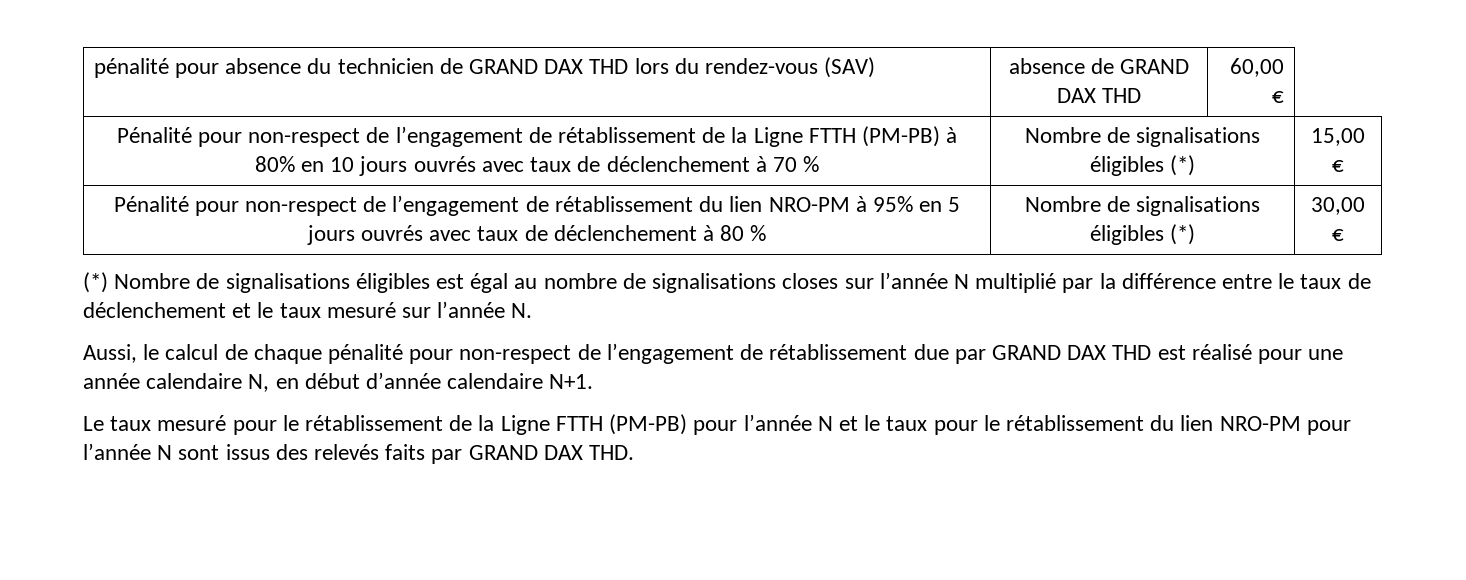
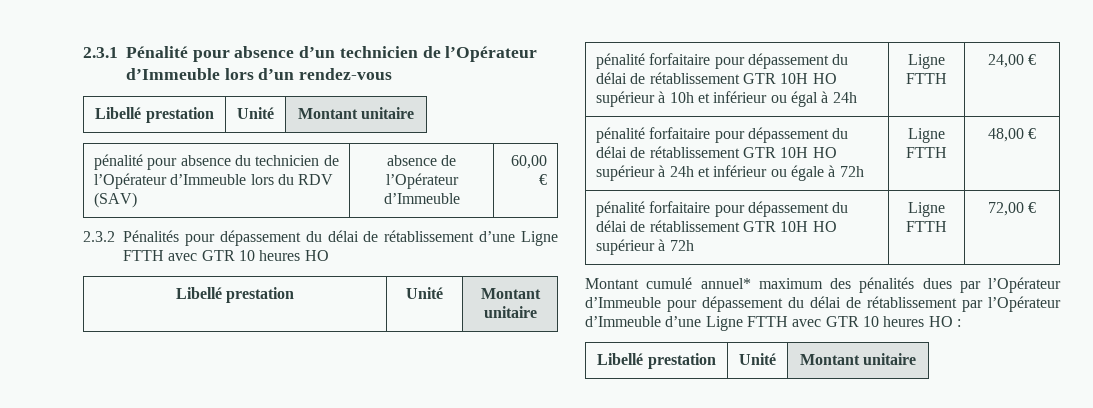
(93, 68) none -> [83,46,538,62] [126,68,393,80] [95,107,214,123] [237,107,274,119] [297,107,415,119] 2.3.1 Pénalité pour absence d’un technicien de l’Opérateur d’Immeuble lors d’un rendez-vous // Libellé prestation | Unité | Montant unitaire //
[468,59,629,74] GRAND DAX THD -> [94,173,247,189] l’Opérateur d’Immeuble
[705,58,819,74] rendez-vous -> [298,174,334,185] RDV
[1120,59,1190,74] [1056,88,1142,103] GRAND DAX THD -> [385,173,459,189] [383,193,460,204] l’Opérateur d’Immeuble
[116,126,958,147] [254,156,820,176] [1024,127,1261,147] [1089,155,1196,176] [1311,128,1365,146] [1332,160,1344,172] [113,195,961,216] [306,225,767,245] [1024,196,1261,216] [1089,224,1196,245] [1311,197,1365,215] [1332,229,1344,241] [83,272,1371,293] [83,301,533,318] [83,343,1344,364] [83,372,594,392] [83,414,1351,435] [83,443,635,464] // Pénalité pour non-respect de l’engagement de rétablissement de la Ligne FTTH (PM-PB) à 80% en 10 jours ouvrés avec taux de déclenchement à 70 % | Nombre de signalisations éligibles (*) | 15,00 € // Pénalité pour non-respect de l’engagement de rétablissement du lien NRO-PM à 95% en 5 jours ouvrés avec taux de déclenchement à 80 % | Nombre de signalisations éligibles (*) | 30,00 € // (*) Nombre de signalisations éligibles est égal au nombre de signalisations closes sur l’année N multiplié par la différence entre le taux de déclenchement et le taux mesuré sur l’année N. // Aussi, le calcul de chaque pénalité pour non-respect de l’engagement de rétablissement due par GRAND DAX THD est réalisé pour une année calendaire N, en début d’année calendaire N+1. // Le taux mesuré pour le rétablissement de la Ligne FTTH (PM-PB) pour l’année N et le taux pour le rétablissement du lien NRO-PM pour l’année N sont issus des relevés faits par GRAND DAX THD. -> [83,230,558,246] [123,250,329,261] [175,287,295,303] [406,287,443,299] [480,288,541,299] [483,306,537,318] [596,53,849,69] [596,72,837,84] [596,91,857,107] [908,54,945,69] [906,73,947,84] [987,54,1037,68] [596,127,849,143] [596,146,837,158] [596,165,864,181] [908,128,945,143] [906,147,947,158] [987,128,1037,142] [596,201,849,217] [596,220,837,232] [596,239,694,255] [908,202,945,217] [906,221,947,232] [987,202,1037,216] [585,277,1061,293] [585,296,1061,312] [585,316,961,331] [597,353,716,369] [739,353,776,365] [799,353,917,365] // 2.3.2 Pénalités pour dépassement du délai de rétablissement d’une Ligne FTTH avec GTR 10 heures HO // Libellé prestation | Unité | Montant unitaire // pénalité forfaitaire pour dépassement du délai de rétablissement GTR 10H HO supérieur à 10h et inférieur ou égal à 24h | Ligne FTTH | 24,00 € // pénalité forfaitaire pour dépassement du délai de rétablissement GTR 10H HO supérieur à 24h et inférieur ou égale à 72h | Ligne FTTH | 48,00 € // pénalité forfaitaire pour dépassement du délai de rétablissement GTR 10H HO supérieur à 72h | Ligne FTTH | 72,00 € // Montant cumulé annuel* maximum des pénalités dues par l’Opérateur d’Immeuble pour dépassement du délai de rétablissement par l’Opérateur d’Immeuble d’une Ligne FTTH avec GTR 10 heures HO : // Libellé prestation | Unité | Montant unitaire

